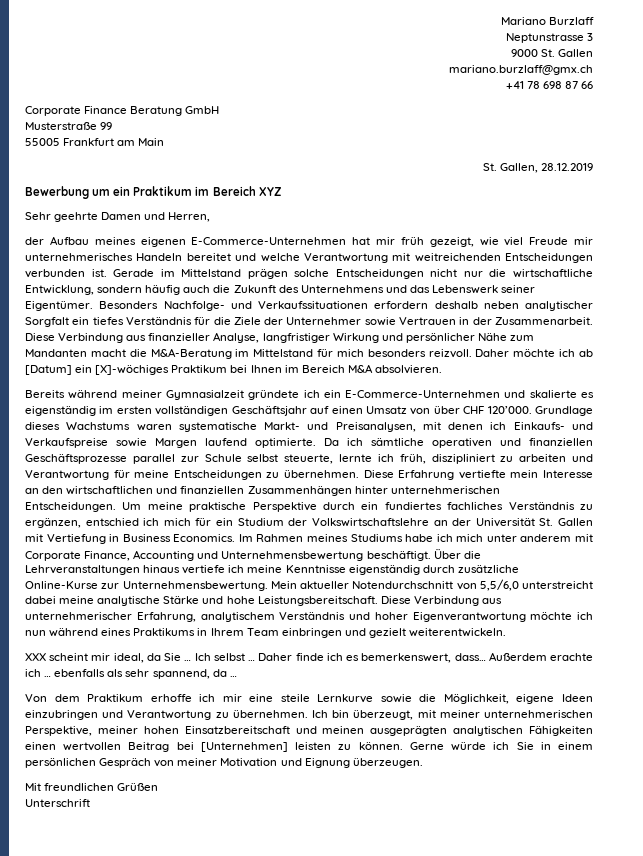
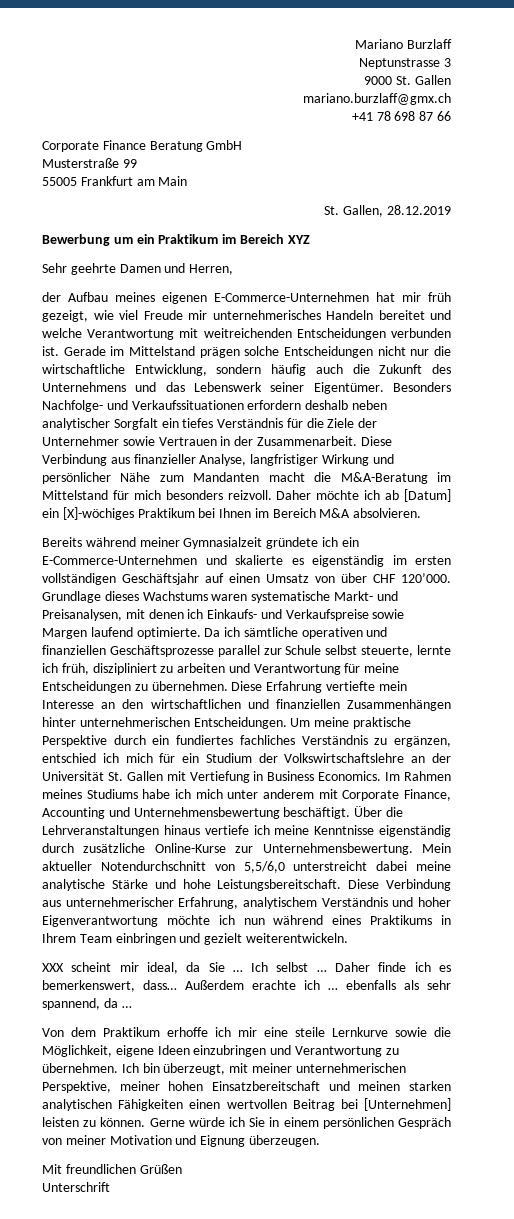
[370,726,448,736] ausgeprägten -> [409,1081,452,1091] starken

